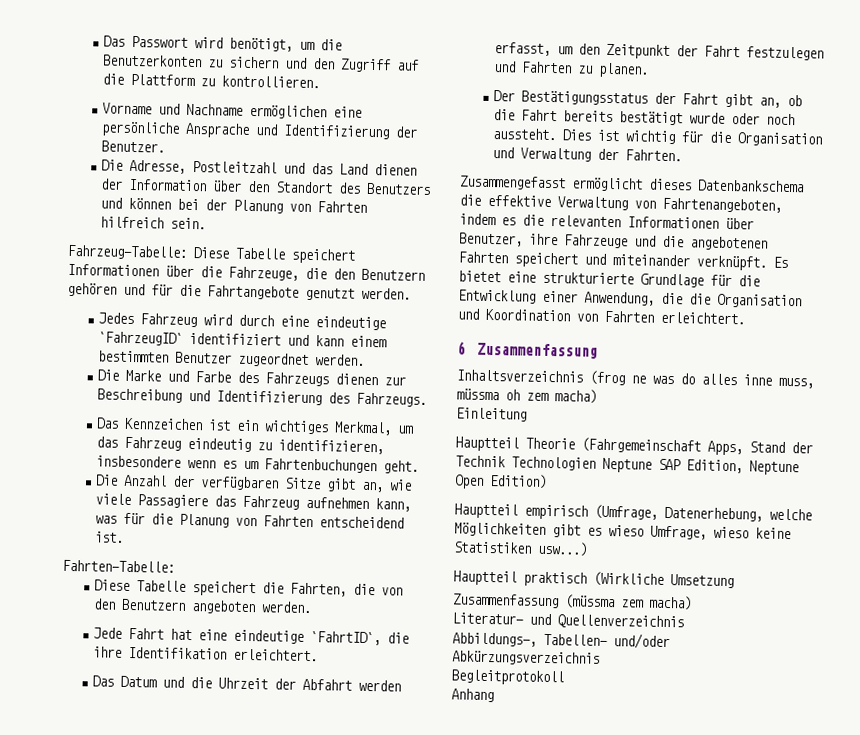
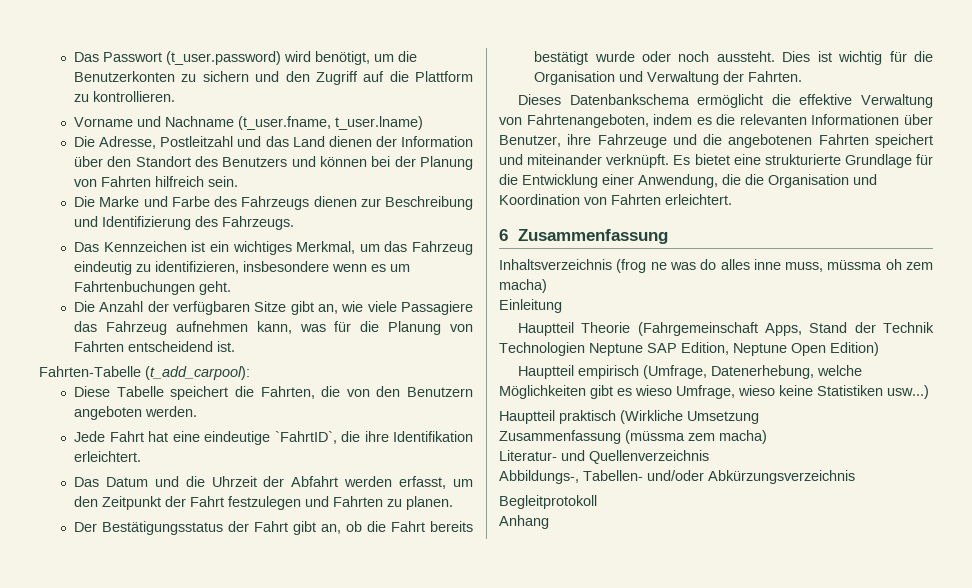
(188, 41) none -> [166,51,282,65] (t_user.password)
[248,104,362,120] [100,121,418,140] [100,140,165,153] ermöglichen eine persönliche Ansprache und Identifizierung der Benutzer. -> [238,116,424,130] (t_user.fname, t_user.lname)
[67,244,355,264] [67,263,425,281] [67,282,411,301] [97,312,386,331] [97,331,387,348] [97,350,365,367] // Fahrzeug-Tabelle: Diese Tabelle speichert Informationen über die Fahrzeuge, die den Benutzern gehören und für die Fahrtangebote genutzt werden. // Jedes Fahrzeug wird durch eine eindeutige `FahrzeugID` identifiziert und kann einem bestimmten Benutzer zugeordnet werden. -> (239, 181) none
[62,559,175,573] Fahrten-Tabelle: -> [39,366,250,380] Fahrten-Tabelle (t_add_carpool):
[460,175,804,193] Zusammengefasst ermöglicht dieses Datenbankschema -> [518,94,764,108] Dieses Datenbankschema ermöglicht

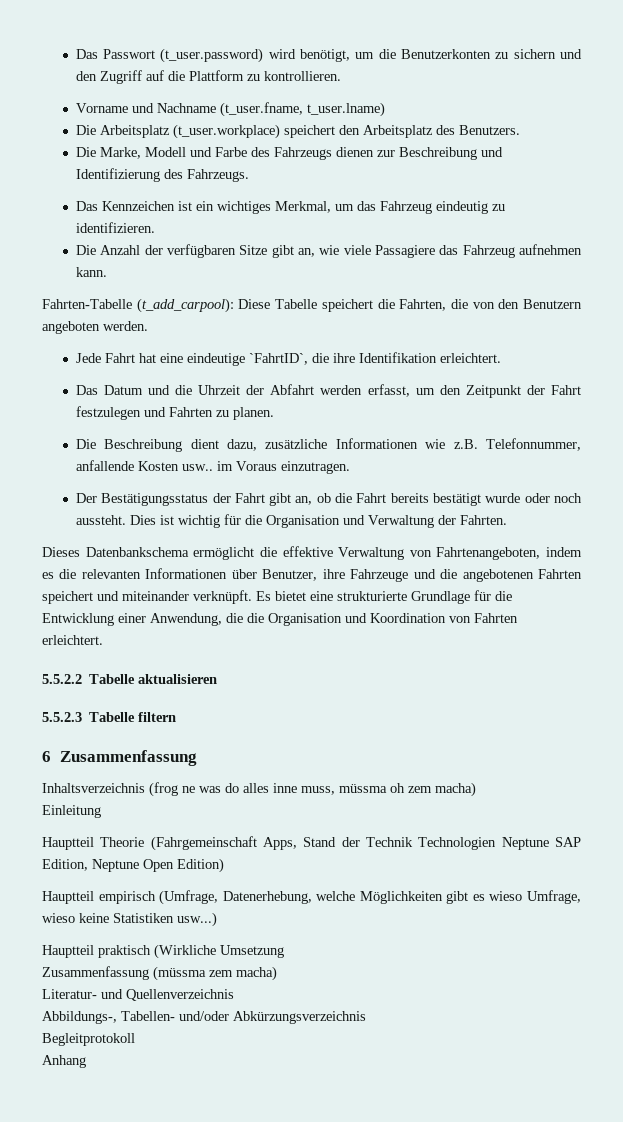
[99,136,473,149] [74,156,474,170] [74,176,239,187] [74,196,140,207] Adresse, Postleitzahl und das Land dienen der Information über den Standort des Benutzers und können bei der Planung von Fahrten hilfreich sein. // Die Marke -> [99,124,520,139] [75,147,186,159] Arbeitsplatz (t_user.workplace) speichert den Arbeitsplatz des Benutzers. // Die Marke, Modell
[155,261,411,274] [74,281,232,295] identifizieren, insbesondere wenn es um Fahrtenbuchungen geht. -> [75,222,155,233] identifizieren.
[256,321,473,335] [74,341,236,352] kann, was für die Planung von Fahrten entscheidend ist. -> [75,267,107,277] kann.
(250, 373) // -> (234, 305) none
(454, 503) none -> [75,438,582,452] [75,460,350,474] // Die Beschreibung dient dazu, zusätzliche Informationen wie z.B. Telefonnummer, anfallende Kosten usw.. im Voraus einzutragen.
(732, 199) none -> [42,674,218,684] [42,712,177,722] // 5.5.2.2 Tabelle aktualisieren // 5.5.2.3 Tabelle filtern

